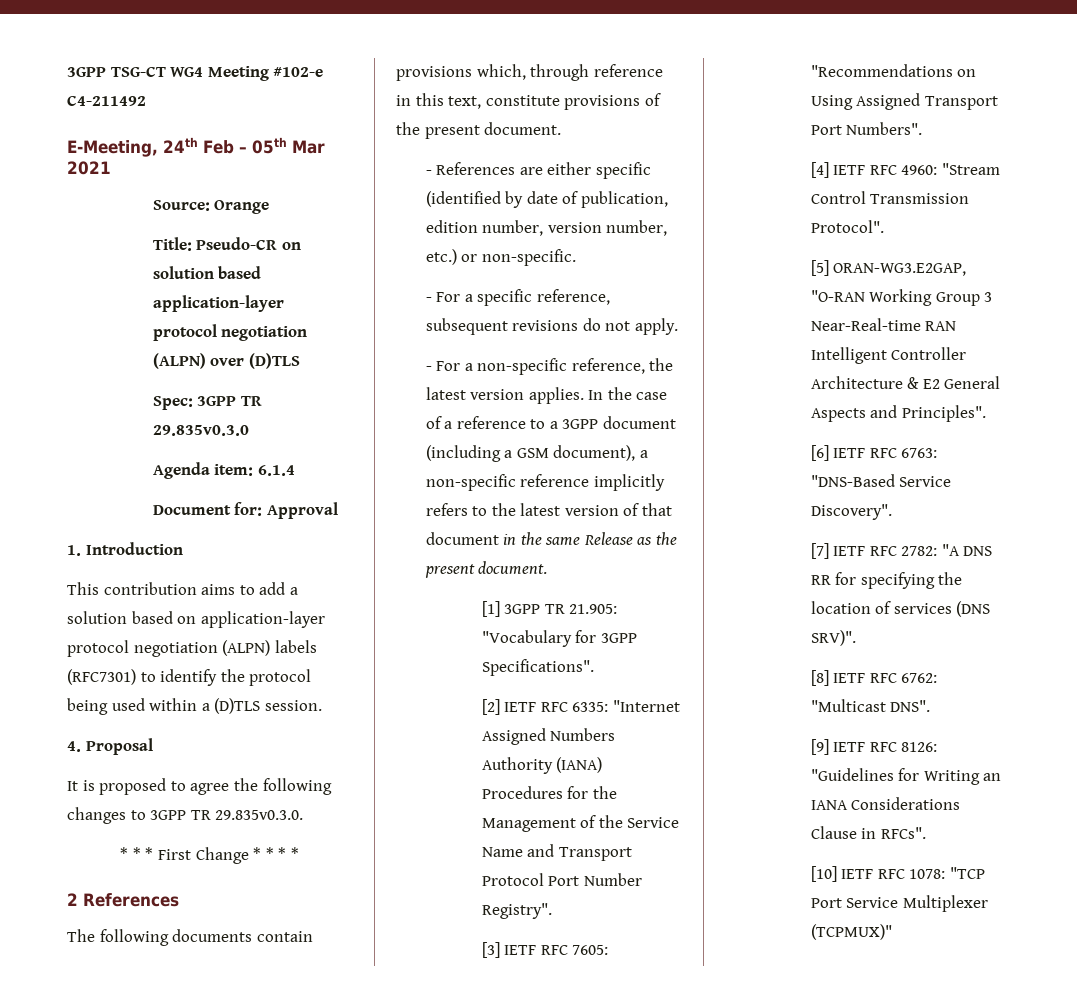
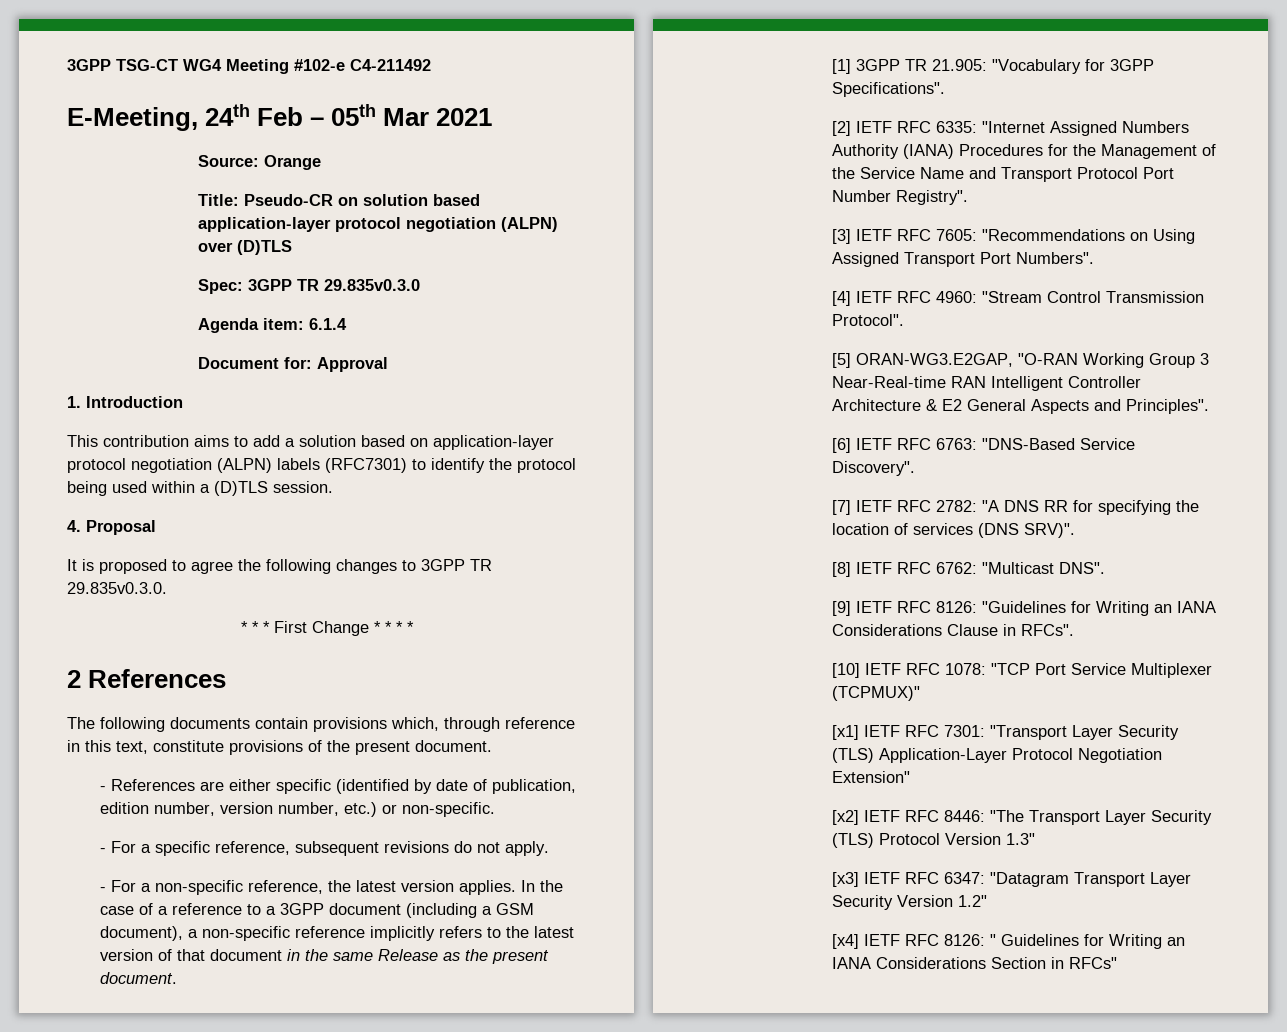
(892, 932) none -> [831,725,1179,740] [831,748,1162,763] [831,771,910,783] [831,810,1212,825] [831,833,1035,848] [831,872,1191,887] [831,895,987,910] [831,934,1185,949] [831,957,1117,969] // [x1] IETF RFC 7301: "Transport Layer Security (TLS) Application-Layer Protocol Negotiation Extension" // [x2] IETF RFC 8446: "The Transport Layer Security (TLS) Protocol Version 1.3" // [x3] IETF RFC 6347: "Datagram Transport Layer Security Version 1.2" // [x4] IETF RFC 8126: " Guidelines for Writing an IANA Considerations Section in RFCs"

